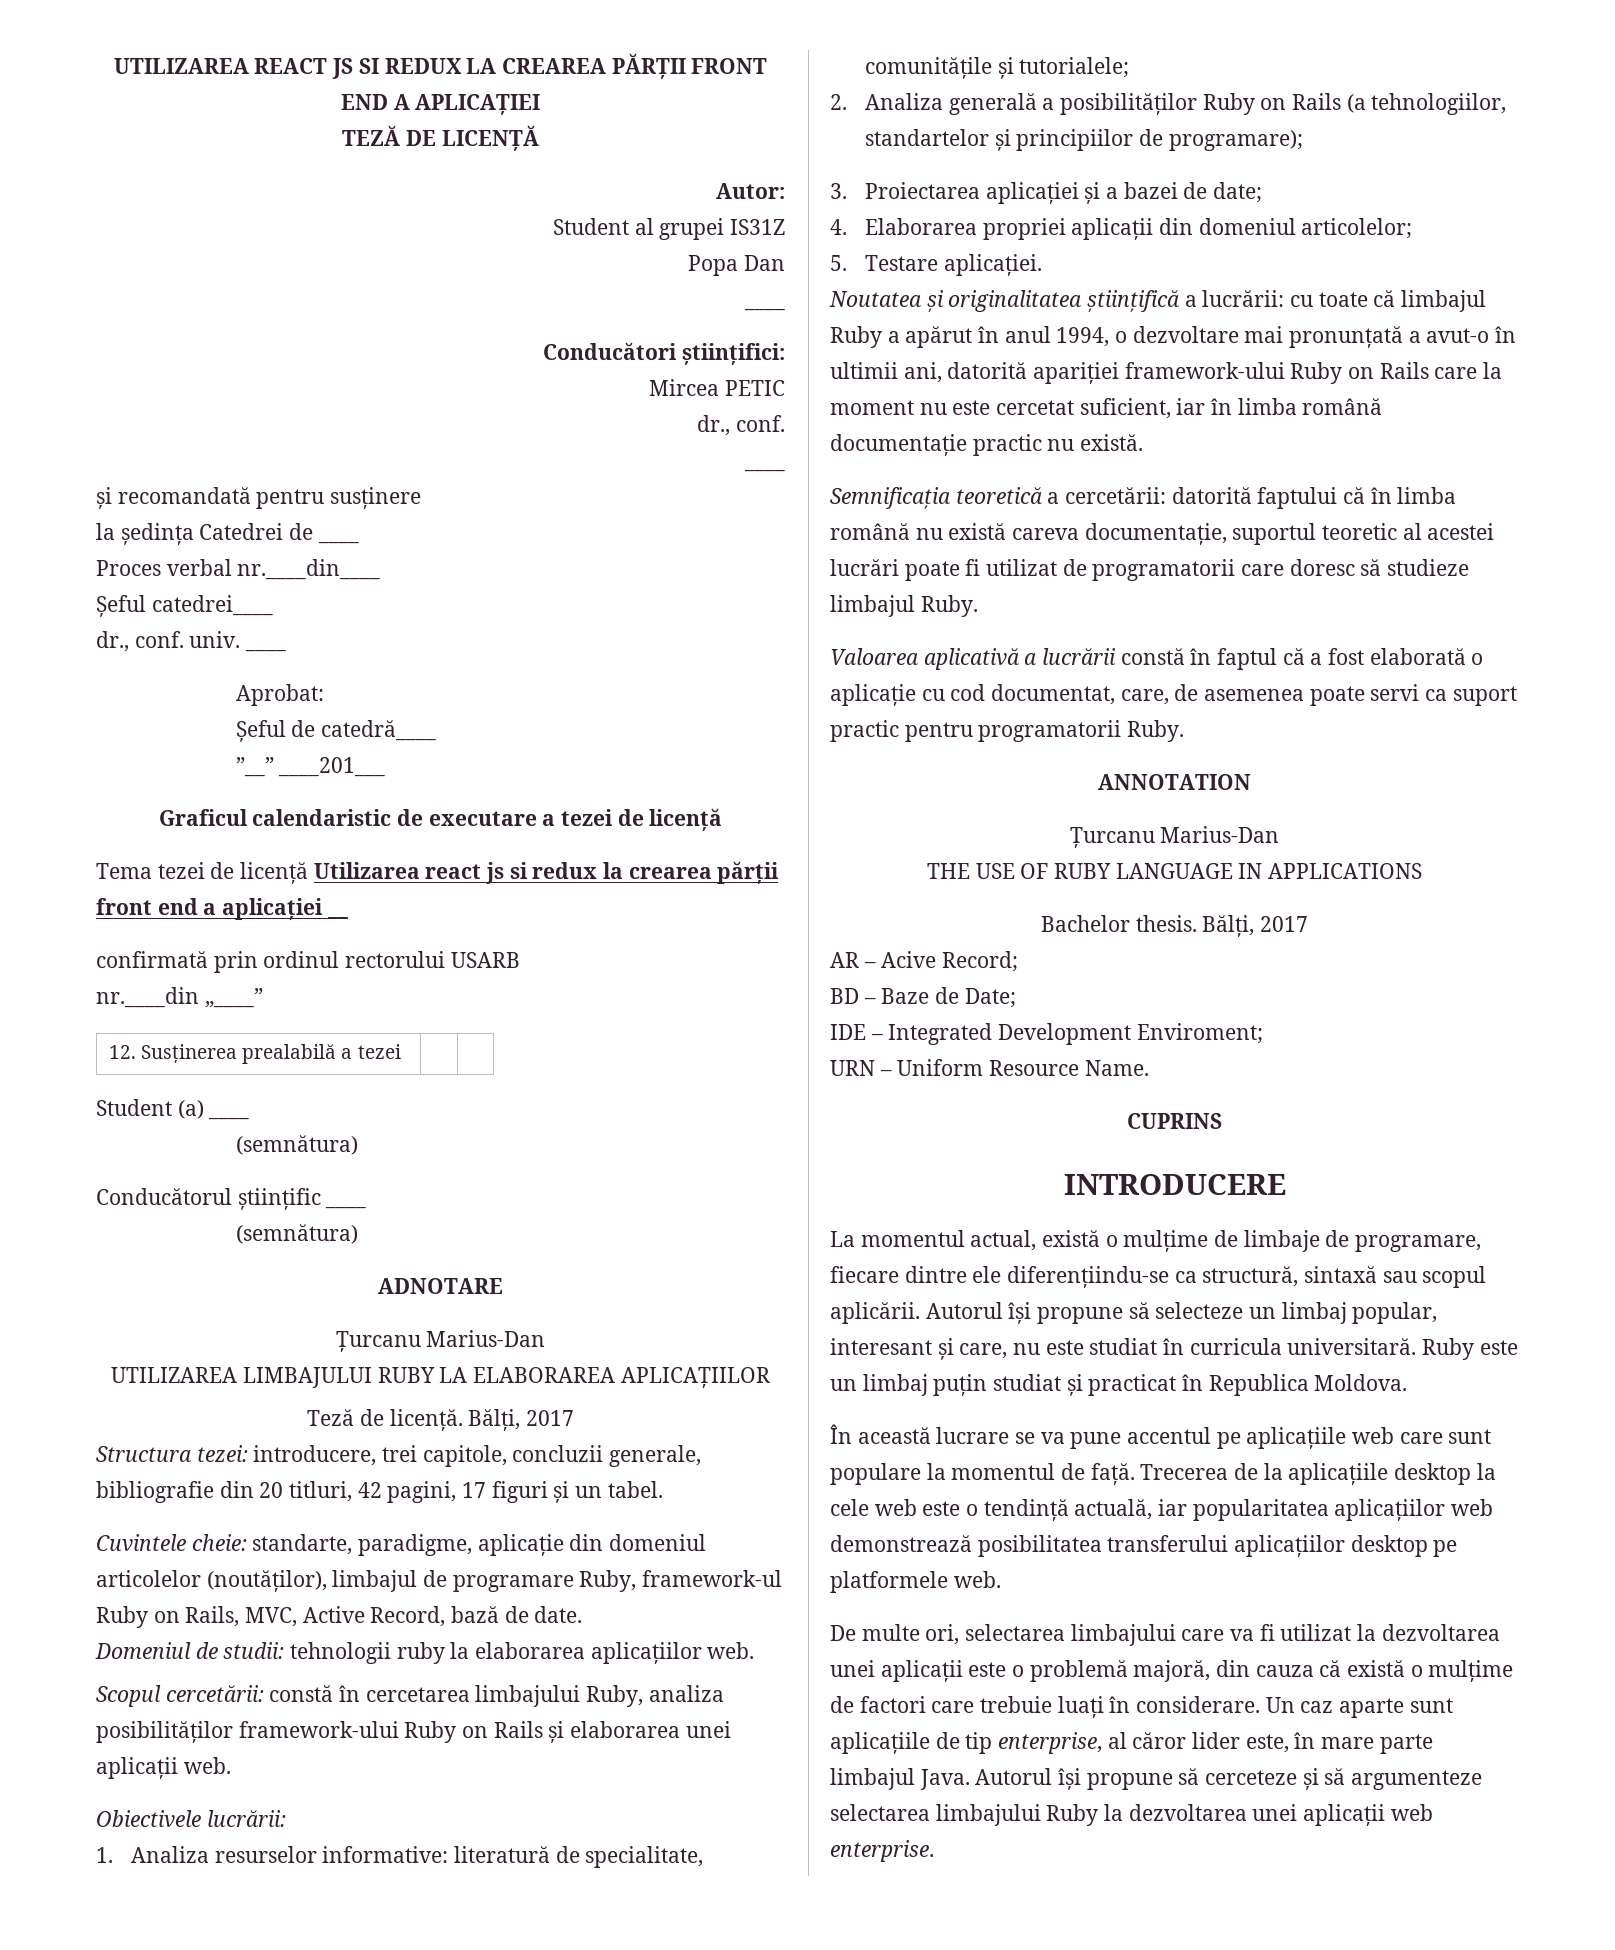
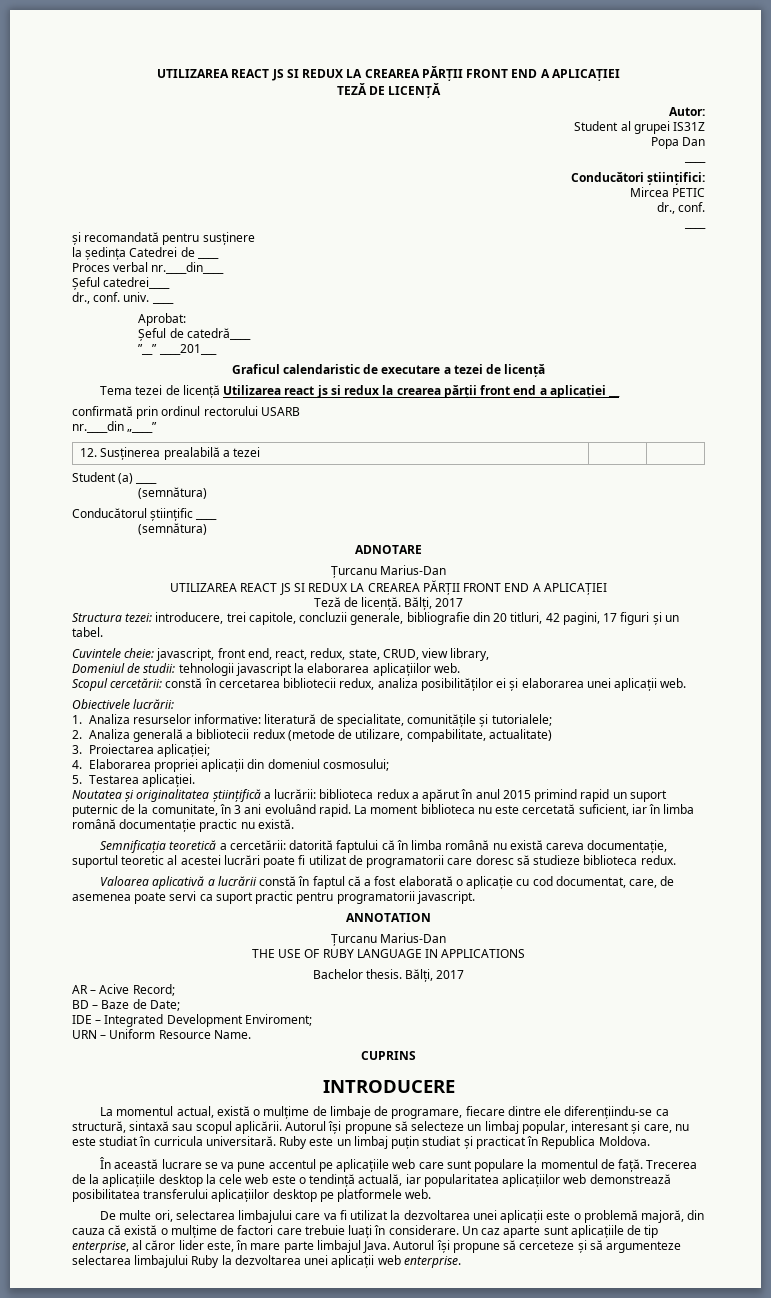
[242,1367,770,1388] LIMBAJULUI RUBY LA ELABORAREA APLICAȚIILOR -> [240,580,607,595] REACT JS SI REDUX LA CREAREA PĂRȚII FRONT END A APLICAȚIEI
[252,1534,707,1556] [96,1570,783,1592] [96,1606,583,1628] standarte, paradigme, aplicație din domeniul articolelor (noutăților), limbajul de programare Ruby, framework-ul Ruby on Rails, MVC, Active Record, bază de date. -> [156,648,490,661] javascript, front end, react, redux, state, CRUD, view library,
[396,1642,445,1664] ruby -> [235,663,292,676] javascript
[475,1685,724,1707] [96,1721,543,1743] limbajului Ruby, analiza posibilităților framework-ului Ruby on Rails -> [283,678,507,691] bibliotecii redux, analiza posibilităților ei
[1059,93,1507,115] [864,129,1303,151] [830,182,1262,204] posibilităților Ruby on Rails (a tehnologiilor, standartelor și principiilor de programare); // 3. Proiectarea aplicației și a bazei de date; -> [196,729,552,742] [72,744,210,757] bibliotecii redux (metode de utilizare, compabilitate, actualitate) // 3. Proiectarea aplicației;
[1301,218,1413,239] articolelor; -> [322,759,389,771] cosmosului;
[864,255,938,271] Testare -> [88,775,139,784] Testarea
[1290,290,1487,312] [830,326,1517,348] [830,362,1503,384] [830,400,1075,415] cu toate că limbajul Ruby a apărut în anul 1994, o dezvoltare mai pronunțată a avut-o în ultimii ani, datorită apariției framework-ului Ruby on Rails care la moment nu este cercetat -> [319,789,667,802] [72,804,576,817] biblioteca redux a apărut în anul 2015 primind rapid un suport puternic de la comunitate, în 3 ani evoluând rapid. La moment biblioteca nu este cercetată
[830,595,978,617] limbajul Ruby. -> [583,855,676,865] biblioteca redux.
[1127,720,1185,742] Ruby. -> [416,891,475,904] javascript.

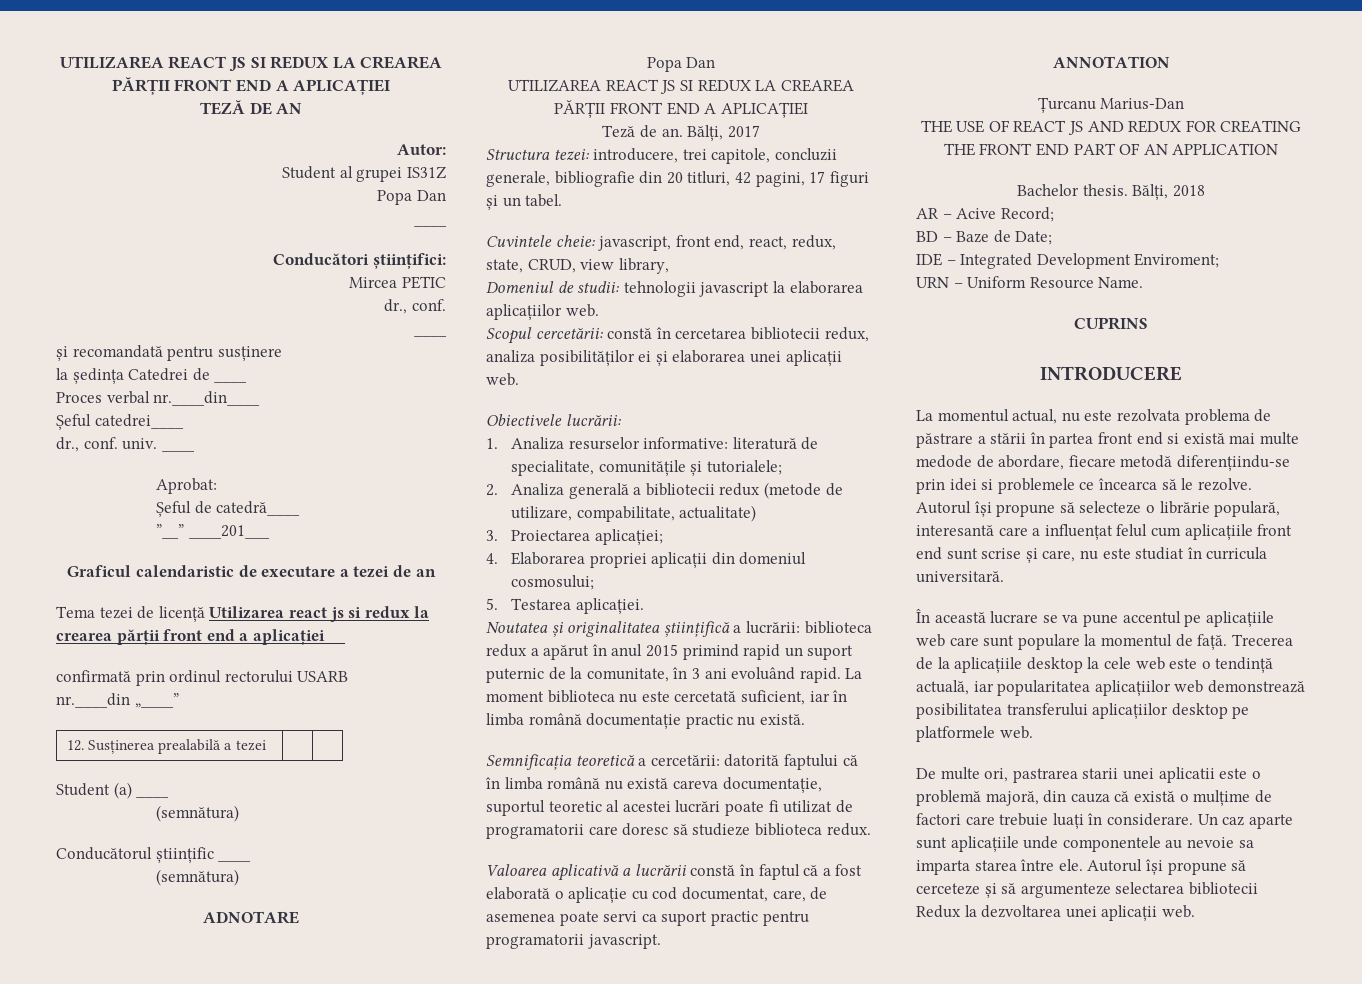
[388,83,442,98] LICENȚĂ -> [276,103,303,114] AN
[504,364,546,377] licență -> [415,569,436,577] an
[330,565,447,578] Țurcanu Marius-Dan -> [646,57,716,72] Popa Dan
[361,597,401,610] licență. -> [661,128,683,137] an.
[322,949,526,958] RUBY LANGUAGE IN APPLICATIONS -> [1013,120,1302,135] [943,143,1279,156] REACT JS AND REDUX FOR CREATING THE FRONT END PART OF AN APPLICATION
[436,970,465,979] 2017 -> [1172,185,1205,197] 2018
[216,1106,669,1119] [72,1121,282,1134] există o mulțime de limbaje de programare, fiecare dintre ele diferențiindu-se ca structură, sintaxă sau scopul aplicării. -> [1061,409,1272,425] [916,432,1299,448] [916,455,1290,471] [916,478,1252,494] nu este rezolvata problema de păstrare a stării în partea front end si există mai multe medode de abordare, fiecare metodă diferențiindu-se prin idei si problemele ce încearca să le rezolve.
[467,1121,630,1134] un limbaj popular, interesant -> [1145,501,1281,517] [916,524,1293,540] [916,547,1022,560] o librărie populară, interesantă care a influențat felul cum aplicațiile front end sunt scrise
[279,1136,650,1149] Ruby este un limbaj puțin studiat și practicat în Republica Moldova. -> (1004, 577) none
[175,1210,544,1223] selectarea limbajului care va fi utilizat la dezvoltarea unei aplicații -> [1012,767,1215,783] pastrarea starii unei aplicatii
[627,1225,659,1238] [72,1240,391,1253] de tip enterprise, al căror lider este, în mare parte limbajul Java. -> [1023,836,1254,852] [916,859,1083,875] unde componentele au nevoie sa imparta starea între ele.
[134,1255,461,1268] limbajului Ruby la dezvoltarea unei aplicații web enterprise. -> [1188,882,1258,895] [916,905,1195,921] bibliotecii Redux la dezvoltarea unei aplicații web.

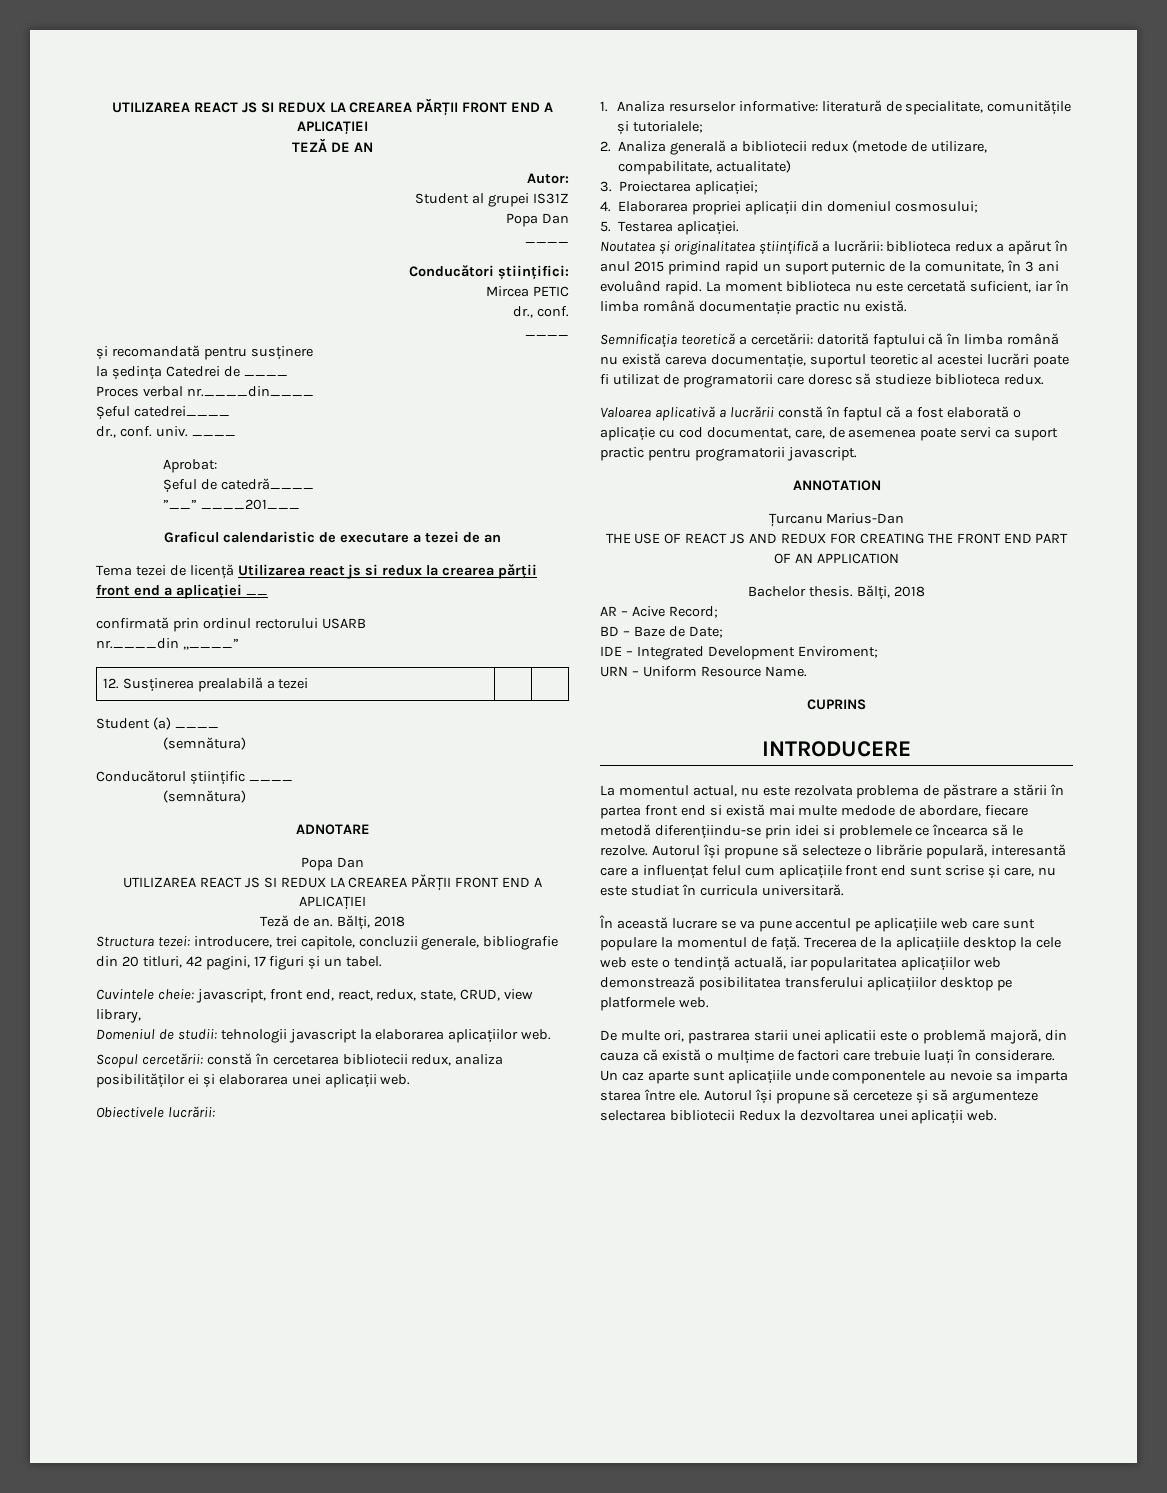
[727,125,760,138] 2017 -> [373,916,405,927] 2018

